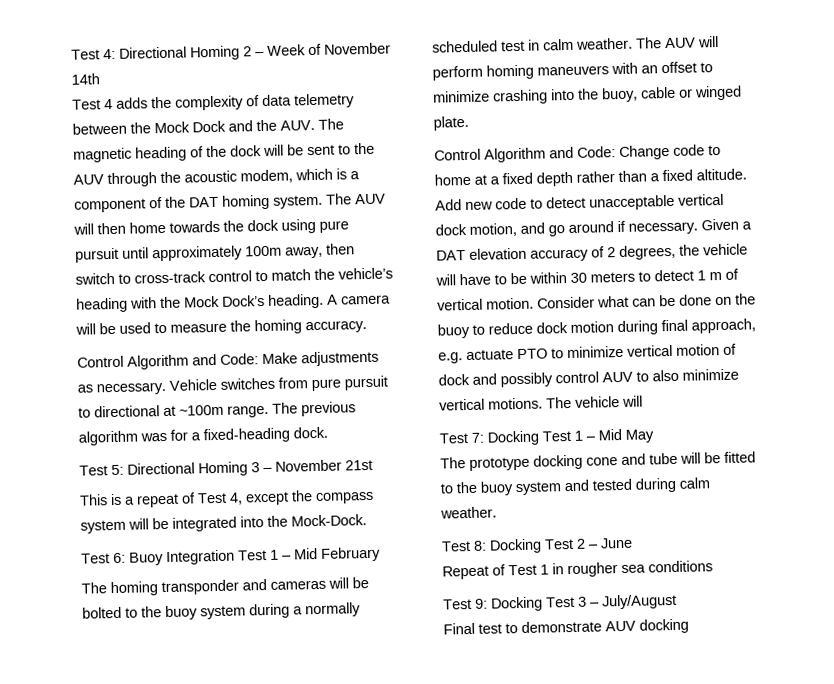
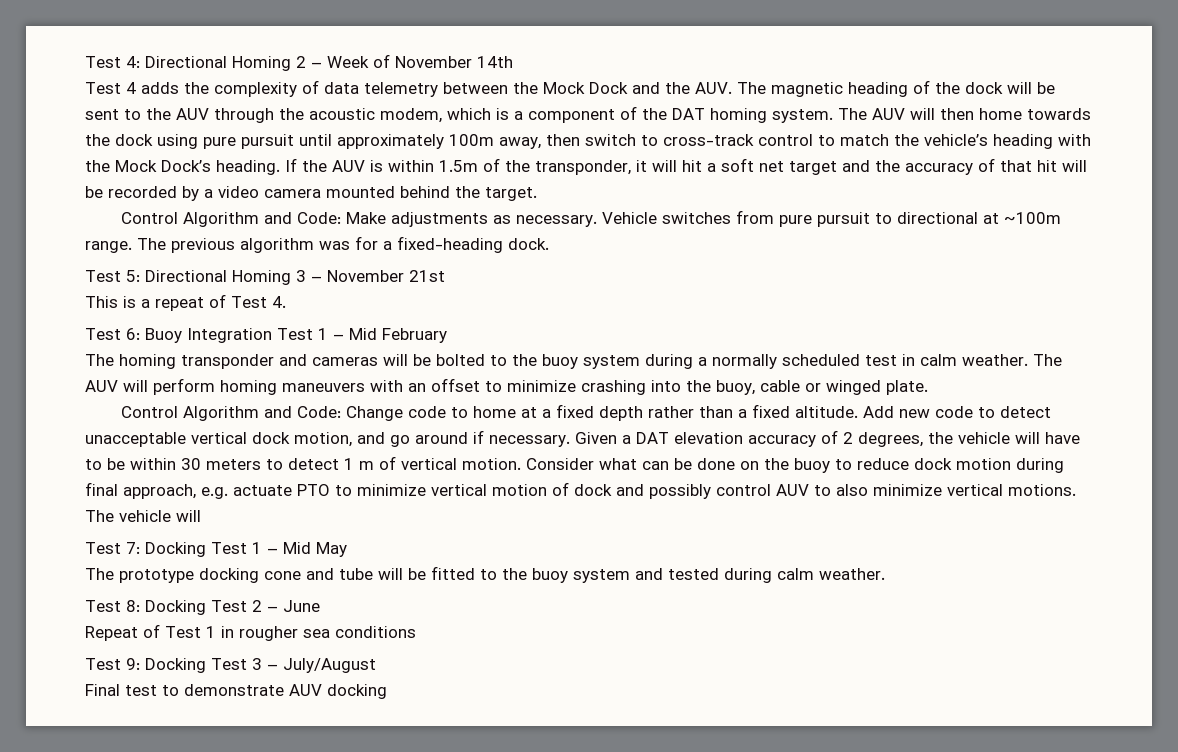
[327,294,391,305] [75,319,367,335] A camera will be used to measure the homing accuracy. -> [285,158,1087,175] [85,186,537,201] If the AUV is within 1.5m of the transponder, it will hit a soft net target and the accuracy of that hit will be recorded by a video camera mounted behind the target.
[229,490,374,506] [80,514,367,534] 4, except the compass system will be integrated into the Mock-Dock. -> [272,296,286,308] 4.

